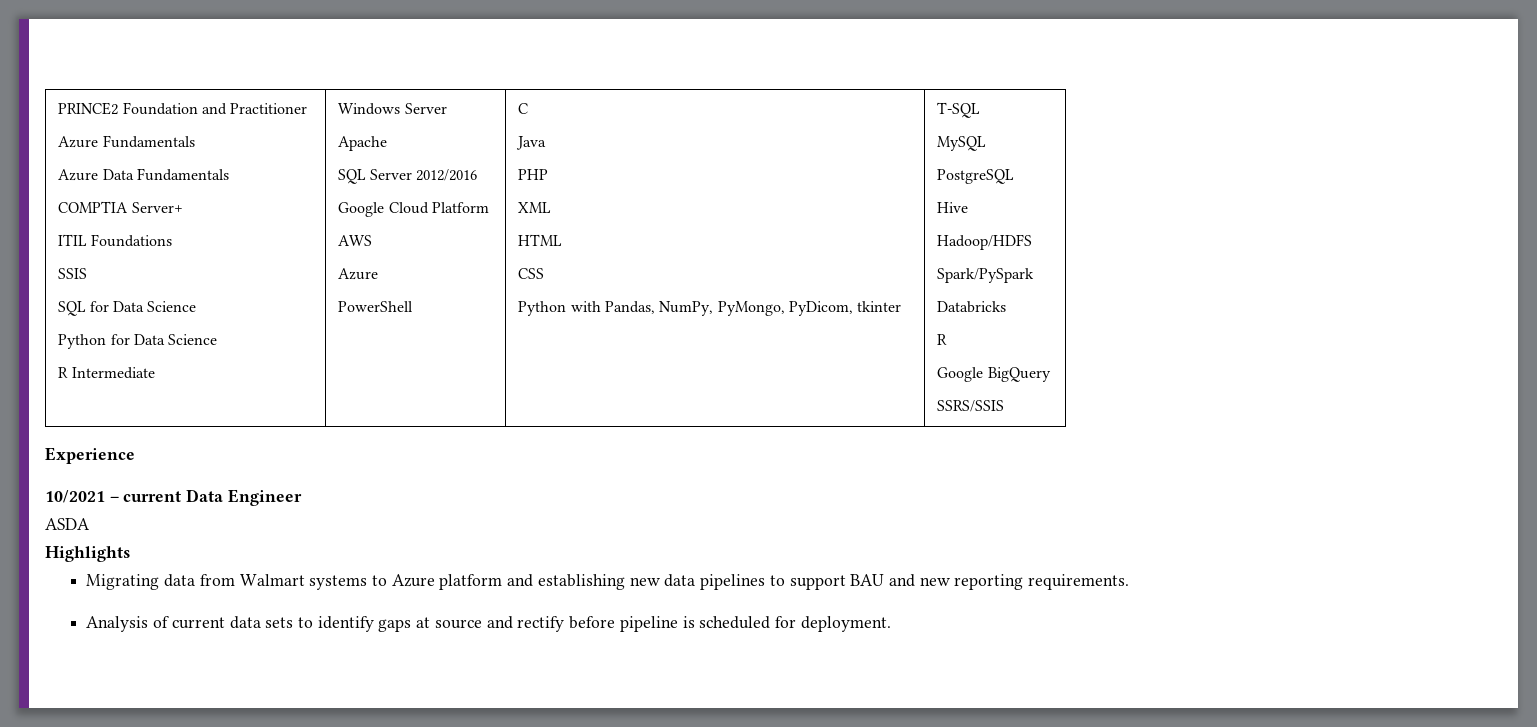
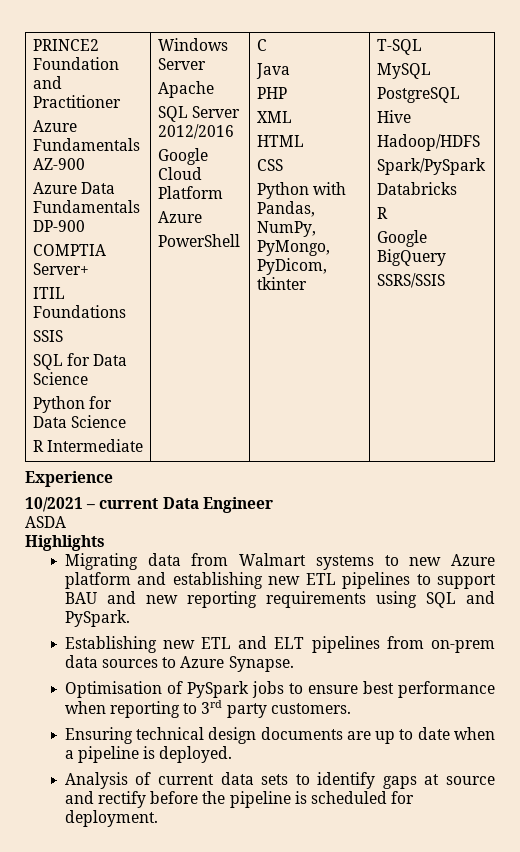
(195, 141) none -> [32,158,85,170] AZ-900
(229, 174) none -> [32,220,85,232] DP-900
[338,235,373,246] // AWS -> (223, 192) none
(387, 580) none -> [409,557,442,566] new
[664,574,696,587] data -> [305,573,336,585] ETL
[1028,574,1130,590] requirements. -> [265,591,495,608] [64,610,130,627] [64,636,496,653] [64,655,294,672] [64,681,495,698] [64,700,351,718] [64,727,496,744] [64,746,233,763] requirements using SQL and PySpark. // Establishing new ETL and ELT pipelines from on-prem data sources to Azure Synapse. // Optimisation of PySpark jobs to ensure best performance when reporting to 3rd party customers. // Ensuring technical design documents are up to date when a pipeline is deployed.
(616, 622) none -> [202,791,226,804] the

